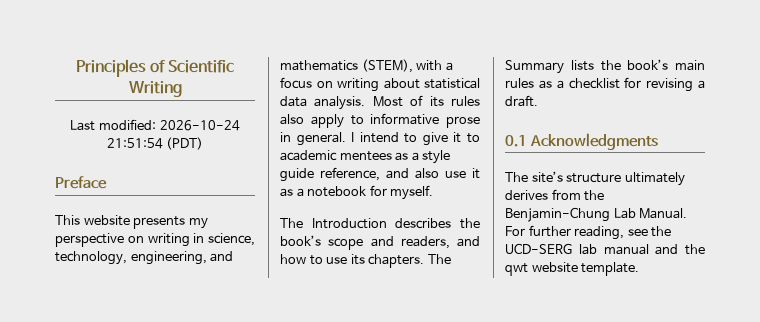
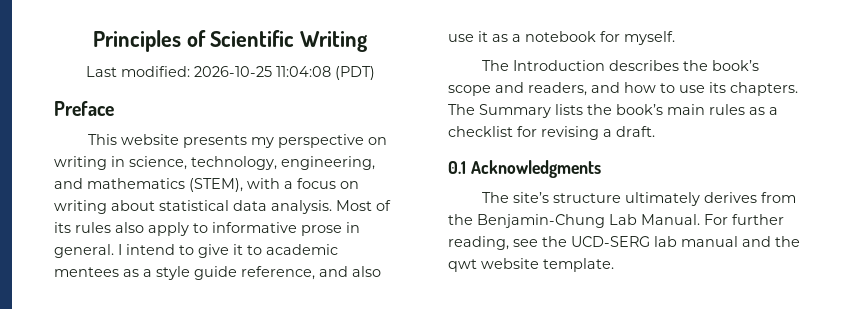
[159,120,240,131] [106,138,163,149] 2026-10-24 21:51:54 -> [193,66,331,77] 2026-10-25 11:04:08

